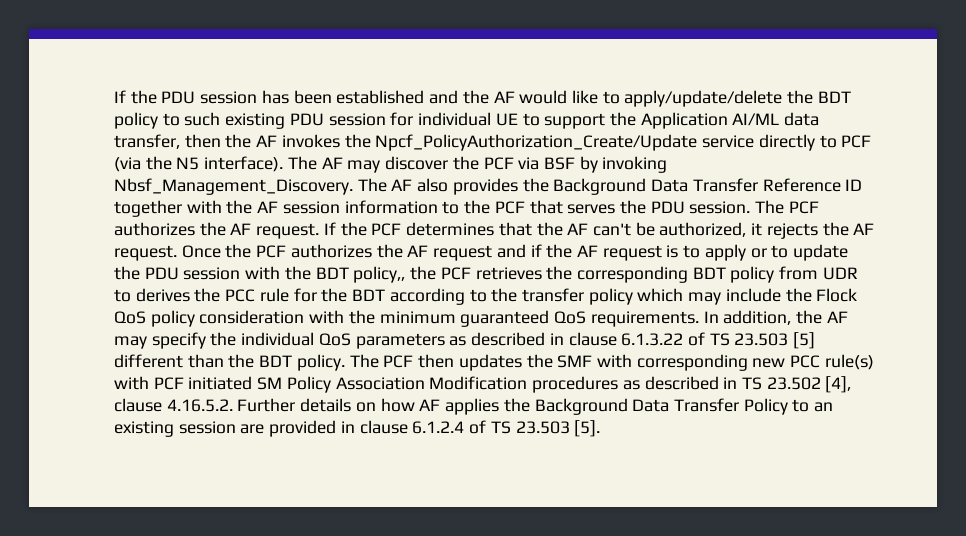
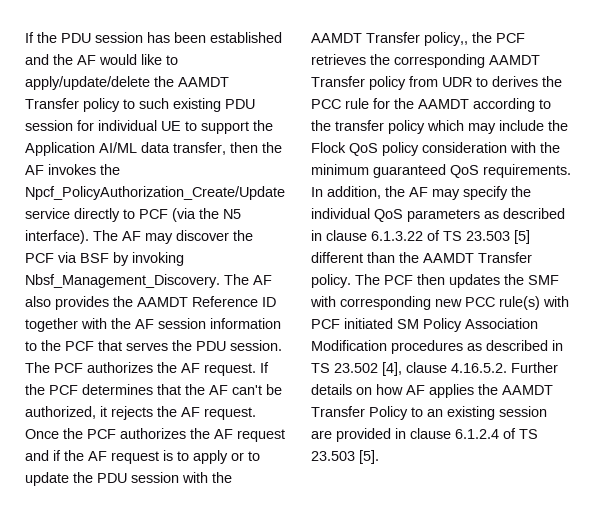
[817,91,851,103] BDT -> [178,77,229,87] [25,98,79,109] AAMDT Transfer
[553,178,758,195] Background Data Transfer -> [137,297,188,307] AAMDT
[315,267,349,279] BDT -> [311,32,420,43] AAMDT Transfer
[692,267,726,279] BDT -> [489,55,540,65] [311,76,365,87] AAMDT Transfer
[352,289,386,301] BDT -> [418,99,469,109] AAMDT
[259,355,293,367] BDT -> [423,252,532,263] AAMDT Transfer
[534,398,670,415] Background Data -> [502,385,553,395] AAMDT

